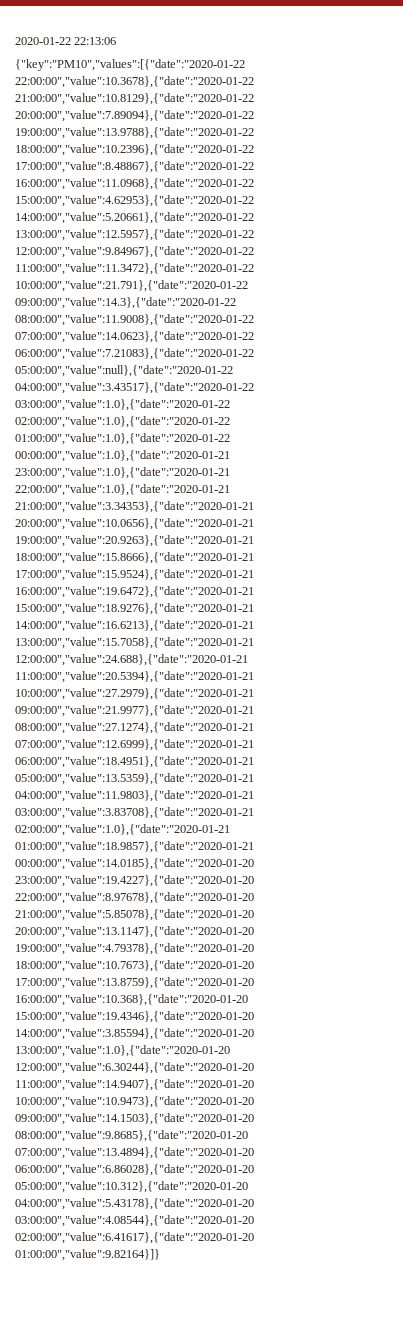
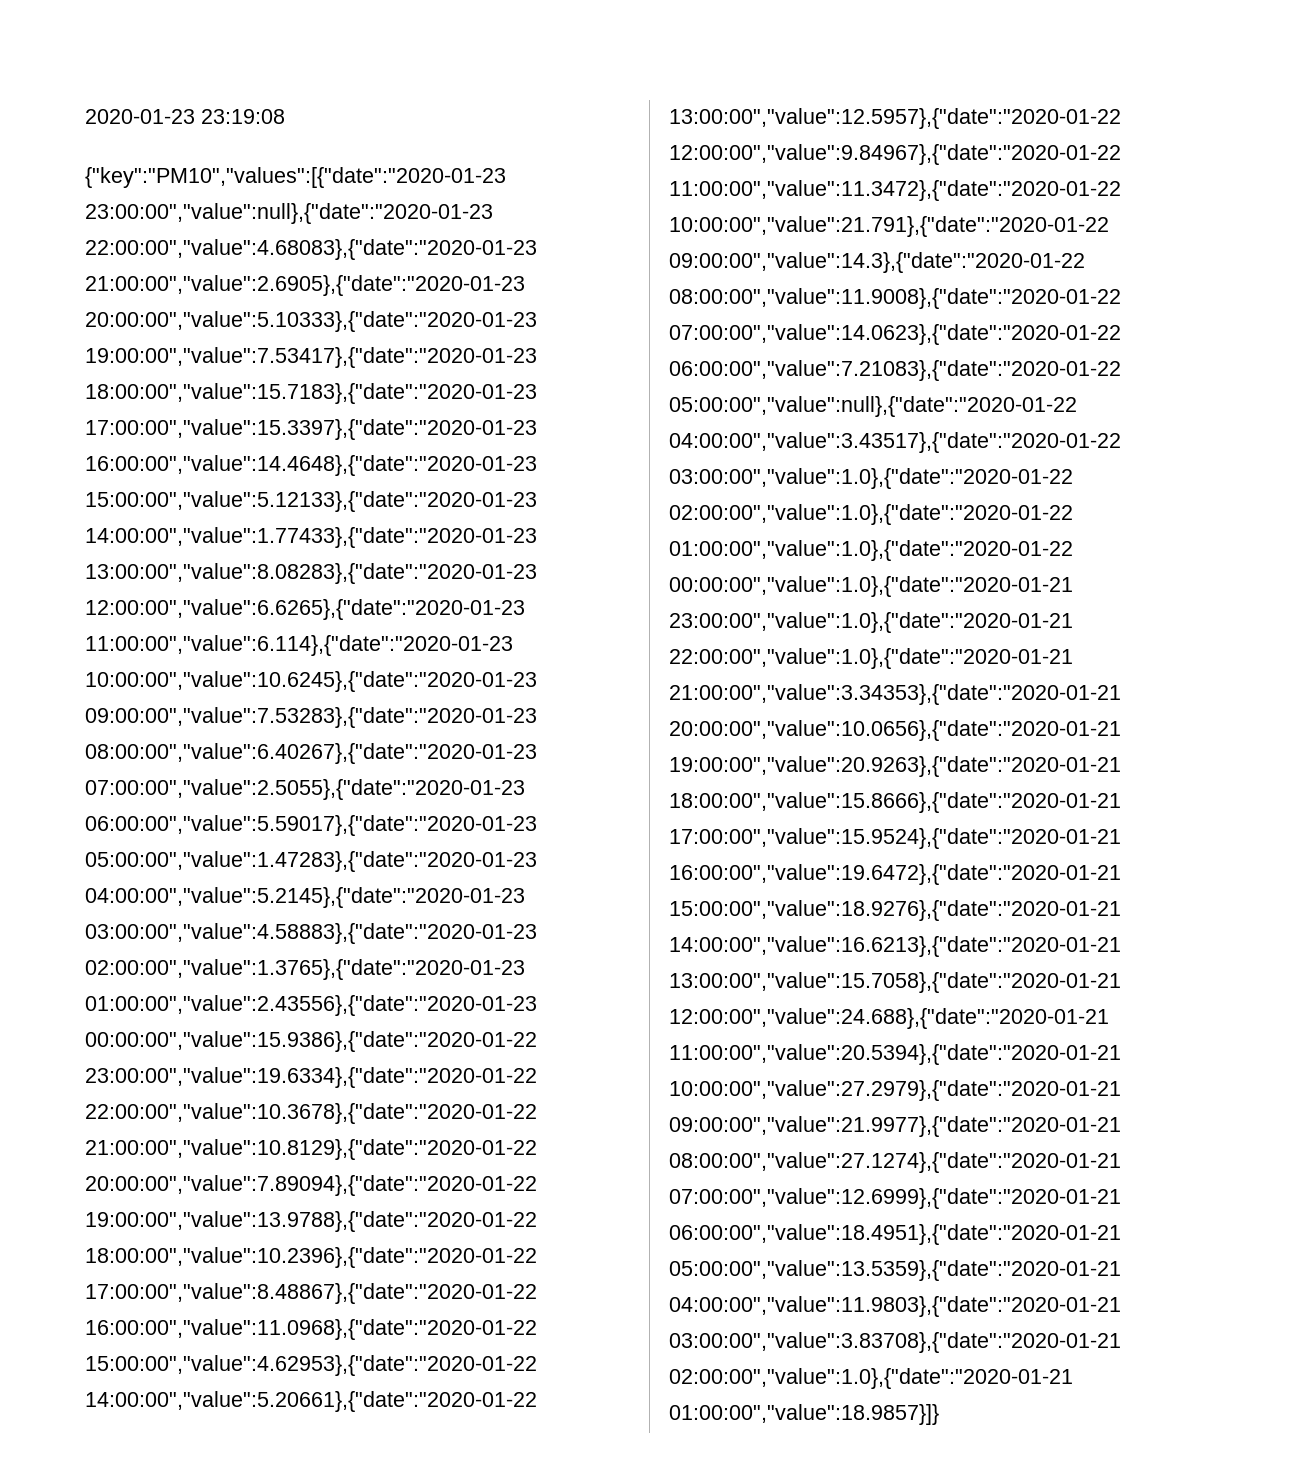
[15,37,117,45] [15,59,245,71] 2020-01-22 22:13:06 // {"key":"PM10","values":[{"date":"2020-01-22 -> [85,109,285,124] [85,167,506,188] [85,203,493,224] [85,239,537,260] [85,275,525,296] [85,311,537,332] [85,347,537,368] [85,383,537,404] [85,419,537,440] [85,455,537,476] [85,491,537,512] [85,527,537,548] [85,563,537,584] [85,599,525,620] [85,635,513,656] [85,671,537,692] [85,707,537,728] [85,743,537,764] [85,779,525,800] [85,815,537,836] [85,851,537,872] [85,887,525,908] [85,923,537,944] [85,959,525,980] [85,995,537,1016] [85,1031,537,1052] [85,1067,537,1088] 2020-01-23 23:19:08 // {"key":"PM10","values":[{"date":"2020-01-23 23:00:00","value":null},{"date":"2020-01-23 22:00:00","value":4.68083},{"date":"2020-01-23 21:00:00","value":2.6905},{"date":"2020-01-23 20:00:00","value":5.10333},{"date":"2020-01-23 19:00:00","value":7.53417},{"date":"2020-01-23 18:00:00","value":15.7183},{"date":"2020-01-23 17:00:00","value":15.3397},{"date":"2020-01-23 16:00:00","value":14.4648},{"date":"2020-01-23 15:00:00","value":5.12133},{"date":"2020-01-23 14:00:00","value":1.77433},{"date":"2020-01-23 13:00:00","value":8.08283},{"date":"2020-01-23 12:00:00","value":6.6265},{"date":"2020-01-23 11:00:00","value":6.114},{"date":"2020-01-23 10:00:00","value":10.6245},{"date":"2020-01-23 09:00:00","value":7.53283},{"date":"2020-01-23 08:00:00","value":6.40267},{"date":"2020-01-23 07:00:00","value":2.5055},{"date":"2020-01-23 06:00:00","value":5.59017},{"date":"2020-01-23 05:00:00","value":1.47283},{"date":"2020-01-23 04:00:00","value":5.2145},{"date":"2020-01-23 03:00:00","value":4.58883},{"date":"2020-01-23 02:00:00","value":1.3765},{"date":"2020-01-23 01:00:00","value":2.43556},{"date":"2020-01-23 00:00:00","value":15.9386},{"date":"2020-01-22 23:00:00","value":19.6334},{"date":"2020-01-22
[15,841,254,853] [15,858,254,870] [15,875,254,887] [15,892,254,904] [15,909,254,921] [15,926,254,938] [15,943,254,955] [15,960,254,972] [15,977,254,989] [15,994,248,1006] [15,1011,254,1023] [15,1028,254,1040] [15,1045,230,1057] [15,1062,254,1074] [15,1079,254,1091] [15,1096,254,1108] [15,1113,254,1125] [15,1130,248,1142] [15,1147,254,1159] [15,1164,254,1176] [15,1181,248,1193] [15,1198,254,1210] [15,1215,254,1227] [15,1232,254,1244] [15,1249,160,1261] 01:00:00","value":18.9857},{"date":"2020-01-21 00:00:00","value":14.0185},{"date":"2020-01-20 23:00:00","value":19.4227},{"date":"2020-01-20 22:00:00","value":8.97678},{"date":"2020-01-20 21:00:00","value":5.85078},{"date":"2020-01-20 20:00:00","value":13.1147},{"date":"2020-01-20 19:00:00","value":4.79378},{"date":"2020-01-20 18:00:00","value":10.7673},{"date":"2020-01-20 17:00:00","value":13.8759},{"date":"2020-01-20 16:00:00","value":10.368},{"date":"2020-01-20 15:00:00","value":19.4346},{"date":"2020-01-20 14:00:00","value":3.85594},{"date":"2020-01-20 13:00:00","value":1.0},{"date":"2020-01-20 12:00:00","value":6.30244},{"date":"2020-01-20 11:00:00","value":14.9407},{"date":"2020-01-20 10:00:00","value":10.9473},{"date":"2020-01-20 09:00:00","value":14.1503},{"date":"2020-01-20 08:00:00","value":9.8685},{"date":"2020-01-20 07:00:00","value":13.4894},{"date":"2020-01-20 06:00:00","value":6.86028},{"date":"2020-01-20 05:00:00","value":10.312},{"date":"2020-01-20 04:00:00","value":5.43178},{"date":"2020-01-20 03:00:00","value":4.08544},{"date":"2020-01-20 02:00:00","value":6.41617},{"date":"2020-01-20 01:00:00","value":9.82164}]} -> [669,1404,939,1425] 01:00:00","value":18.9857}]}

